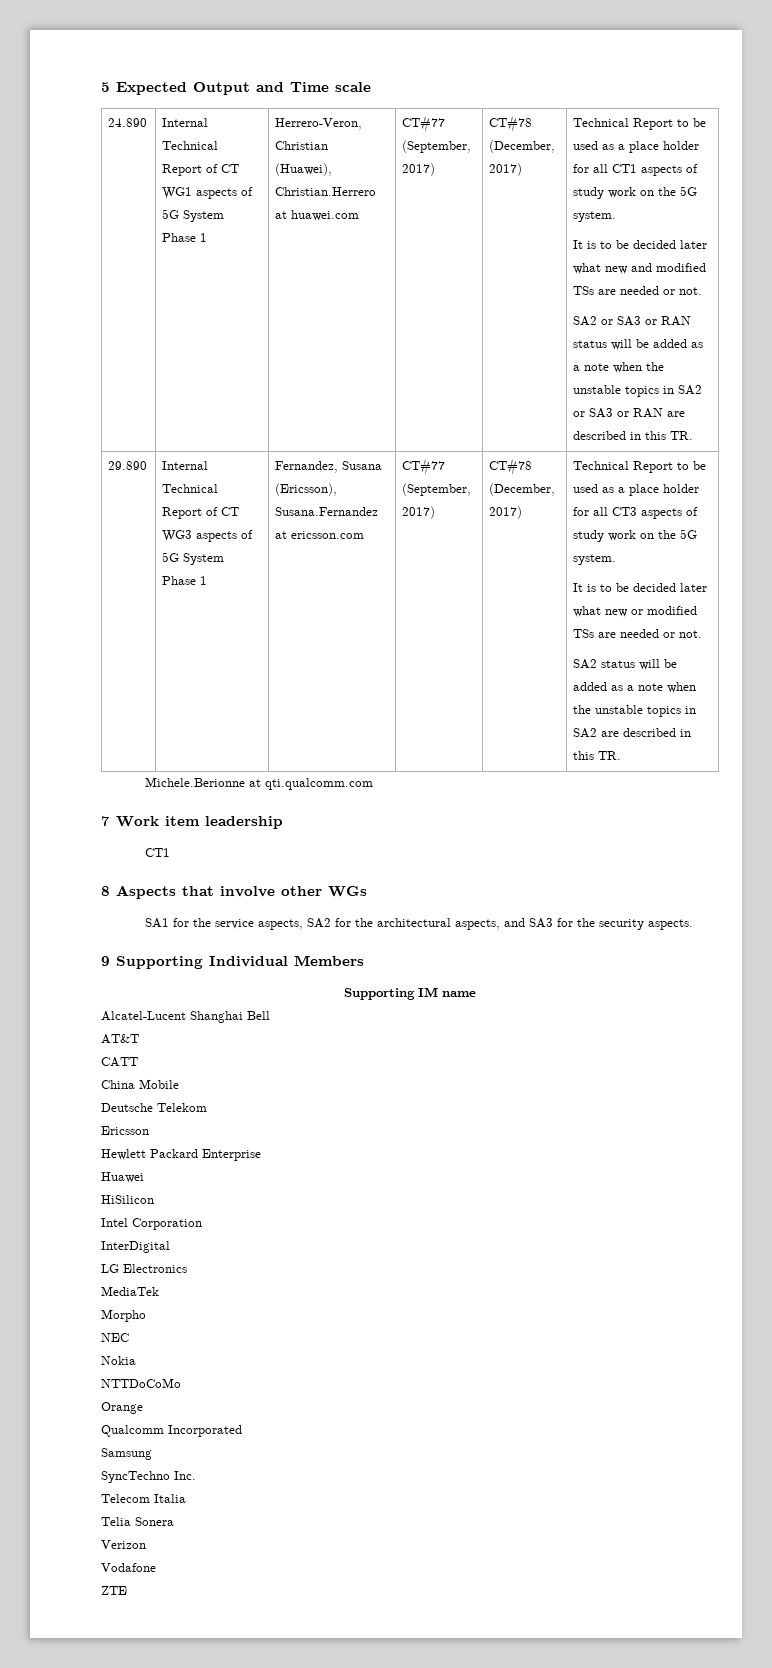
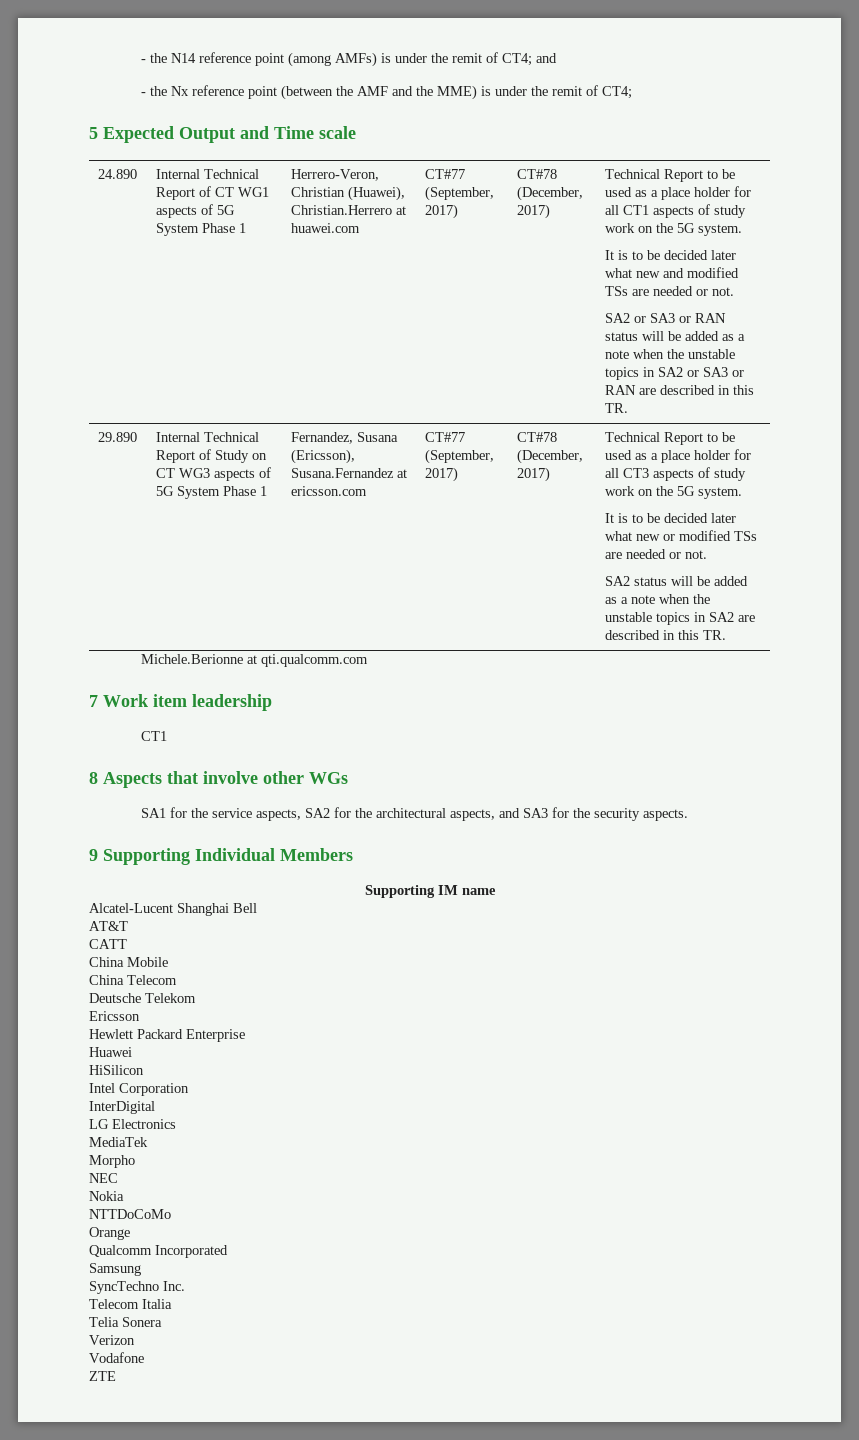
(101, 87) none -> [141,52,558,67] [141,85,633,100] - the N14 reference point (among AMFs) is under the remit of CT4; and // - the Nx reference point (between the AMF and the MME) is under the remit of CT4; //
(219, 511) none -> [215,450,268,463] Study on
(179, 1084) none -> [89,975,177,985] // China Telecom

